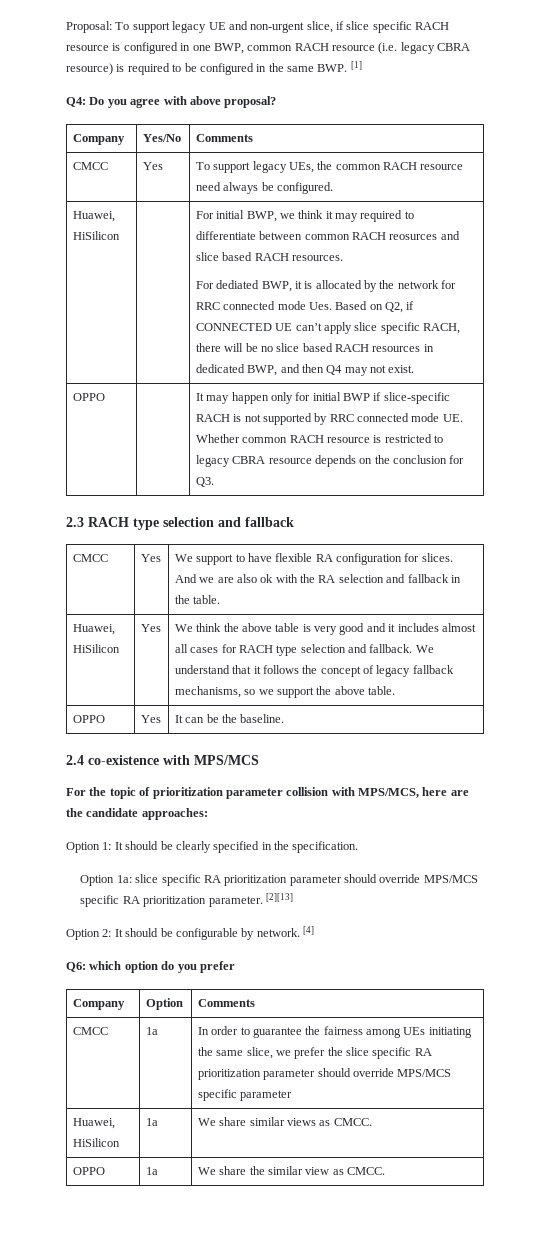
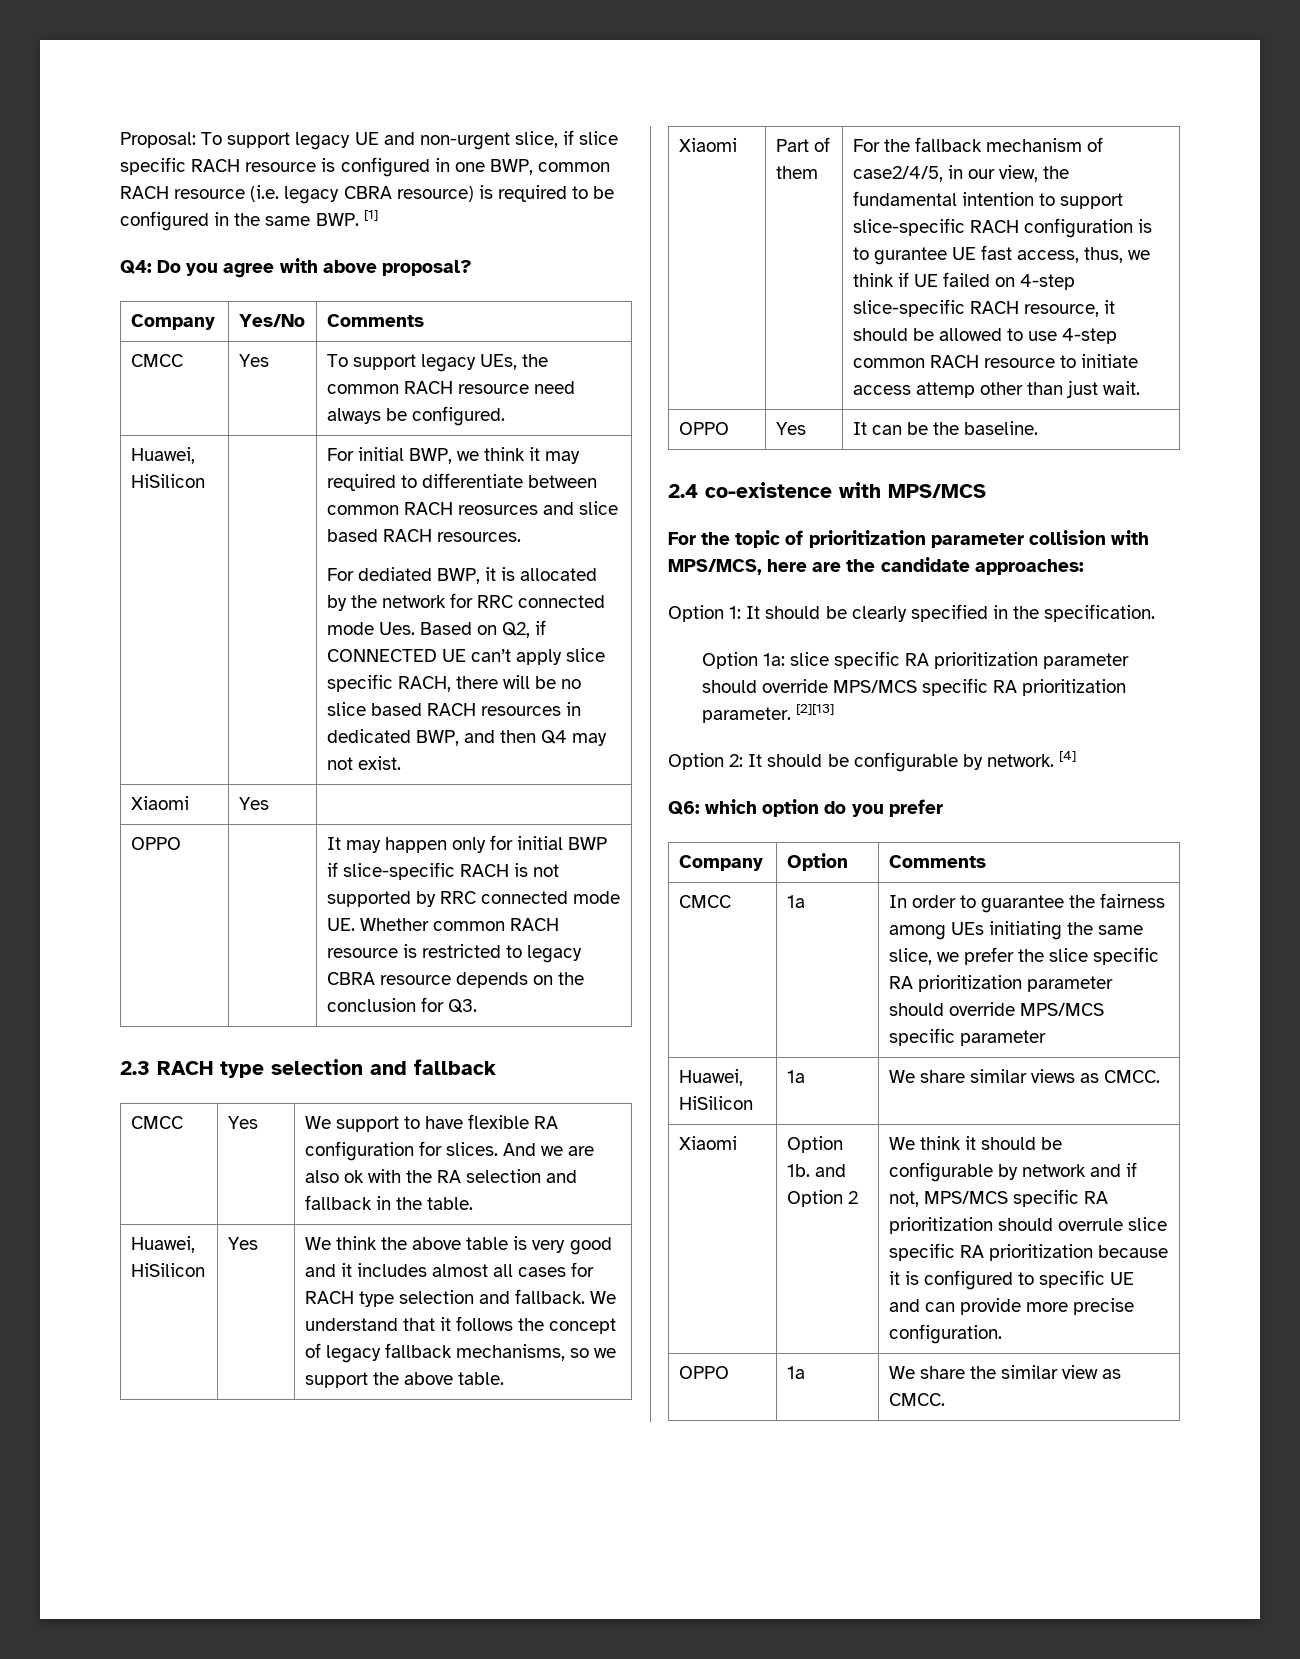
(415, 369) none -> [130,796,189,810] [238,797,269,810] // Xiaomi | Yes |
(396, 690) none -> [678,138,737,152] [775,137,830,152] [775,166,818,179] [852,137,1104,152] [852,165,1070,182] [852,191,1124,209] [852,218,1153,238] [852,245,1151,265] [852,272,1076,290] [852,299,1116,317] [852,328,1118,344] [852,354,1139,368] [852,380,1141,398] // Xiaomi | Part of them | For the fallback mechanism of case2/4/5, in our view, the fundamental intention to support slice-specific RACH configuration is to gurantee UE fast access, thus, we think if UE failed on 4-step slice-specific RACH resource, it should be allowed to use 4-step common RACH resource to initiate access attemp other than just wait.
(372, 1122) none -> [678,1136,737,1150] [786,1136,843,1153] [786,1164,846,1177] [786,1190,858,1207] [888,1136,1063,1150] [888,1162,1138,1182] [888,1189,1109,1207] [888,1217,1168,1234] [888,1243,1169,1261] [888,1270,1135,1290] [888,1298,1135,1315] [888,1324,1002,1344] // Xiaomi | Option 1b. and Option 2 | We think it should be configurable by network and if not, MPS/MCS specific RA prioritization should overrule slice specific RA prioritization because it is configured to specific UE and can provide more precise configuration.

